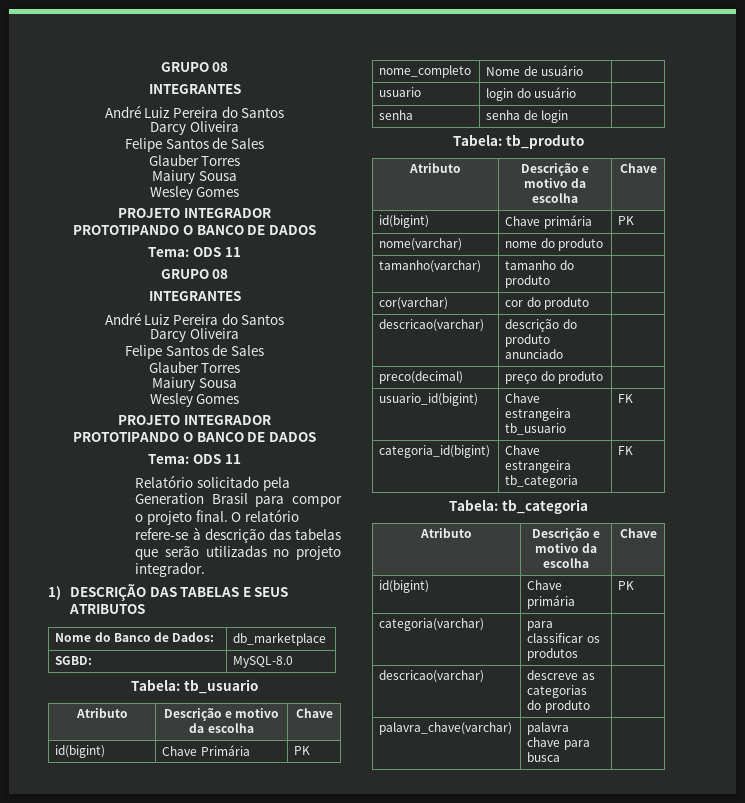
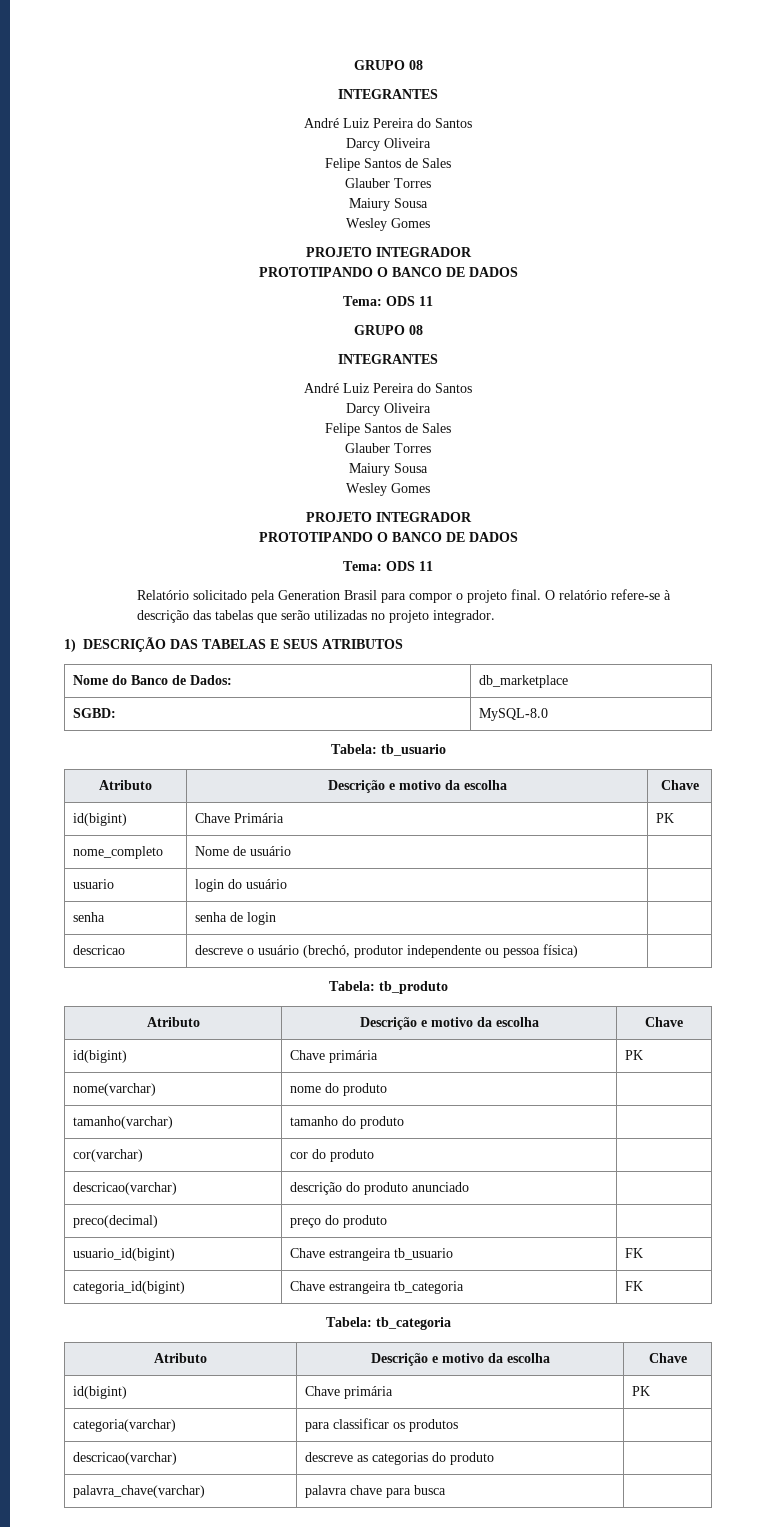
(568, 116) none -> [72,945,125,955] [194,944,578,958] // descricao | descreve o usuário (brechó, produtor independente ou pessoa física) |

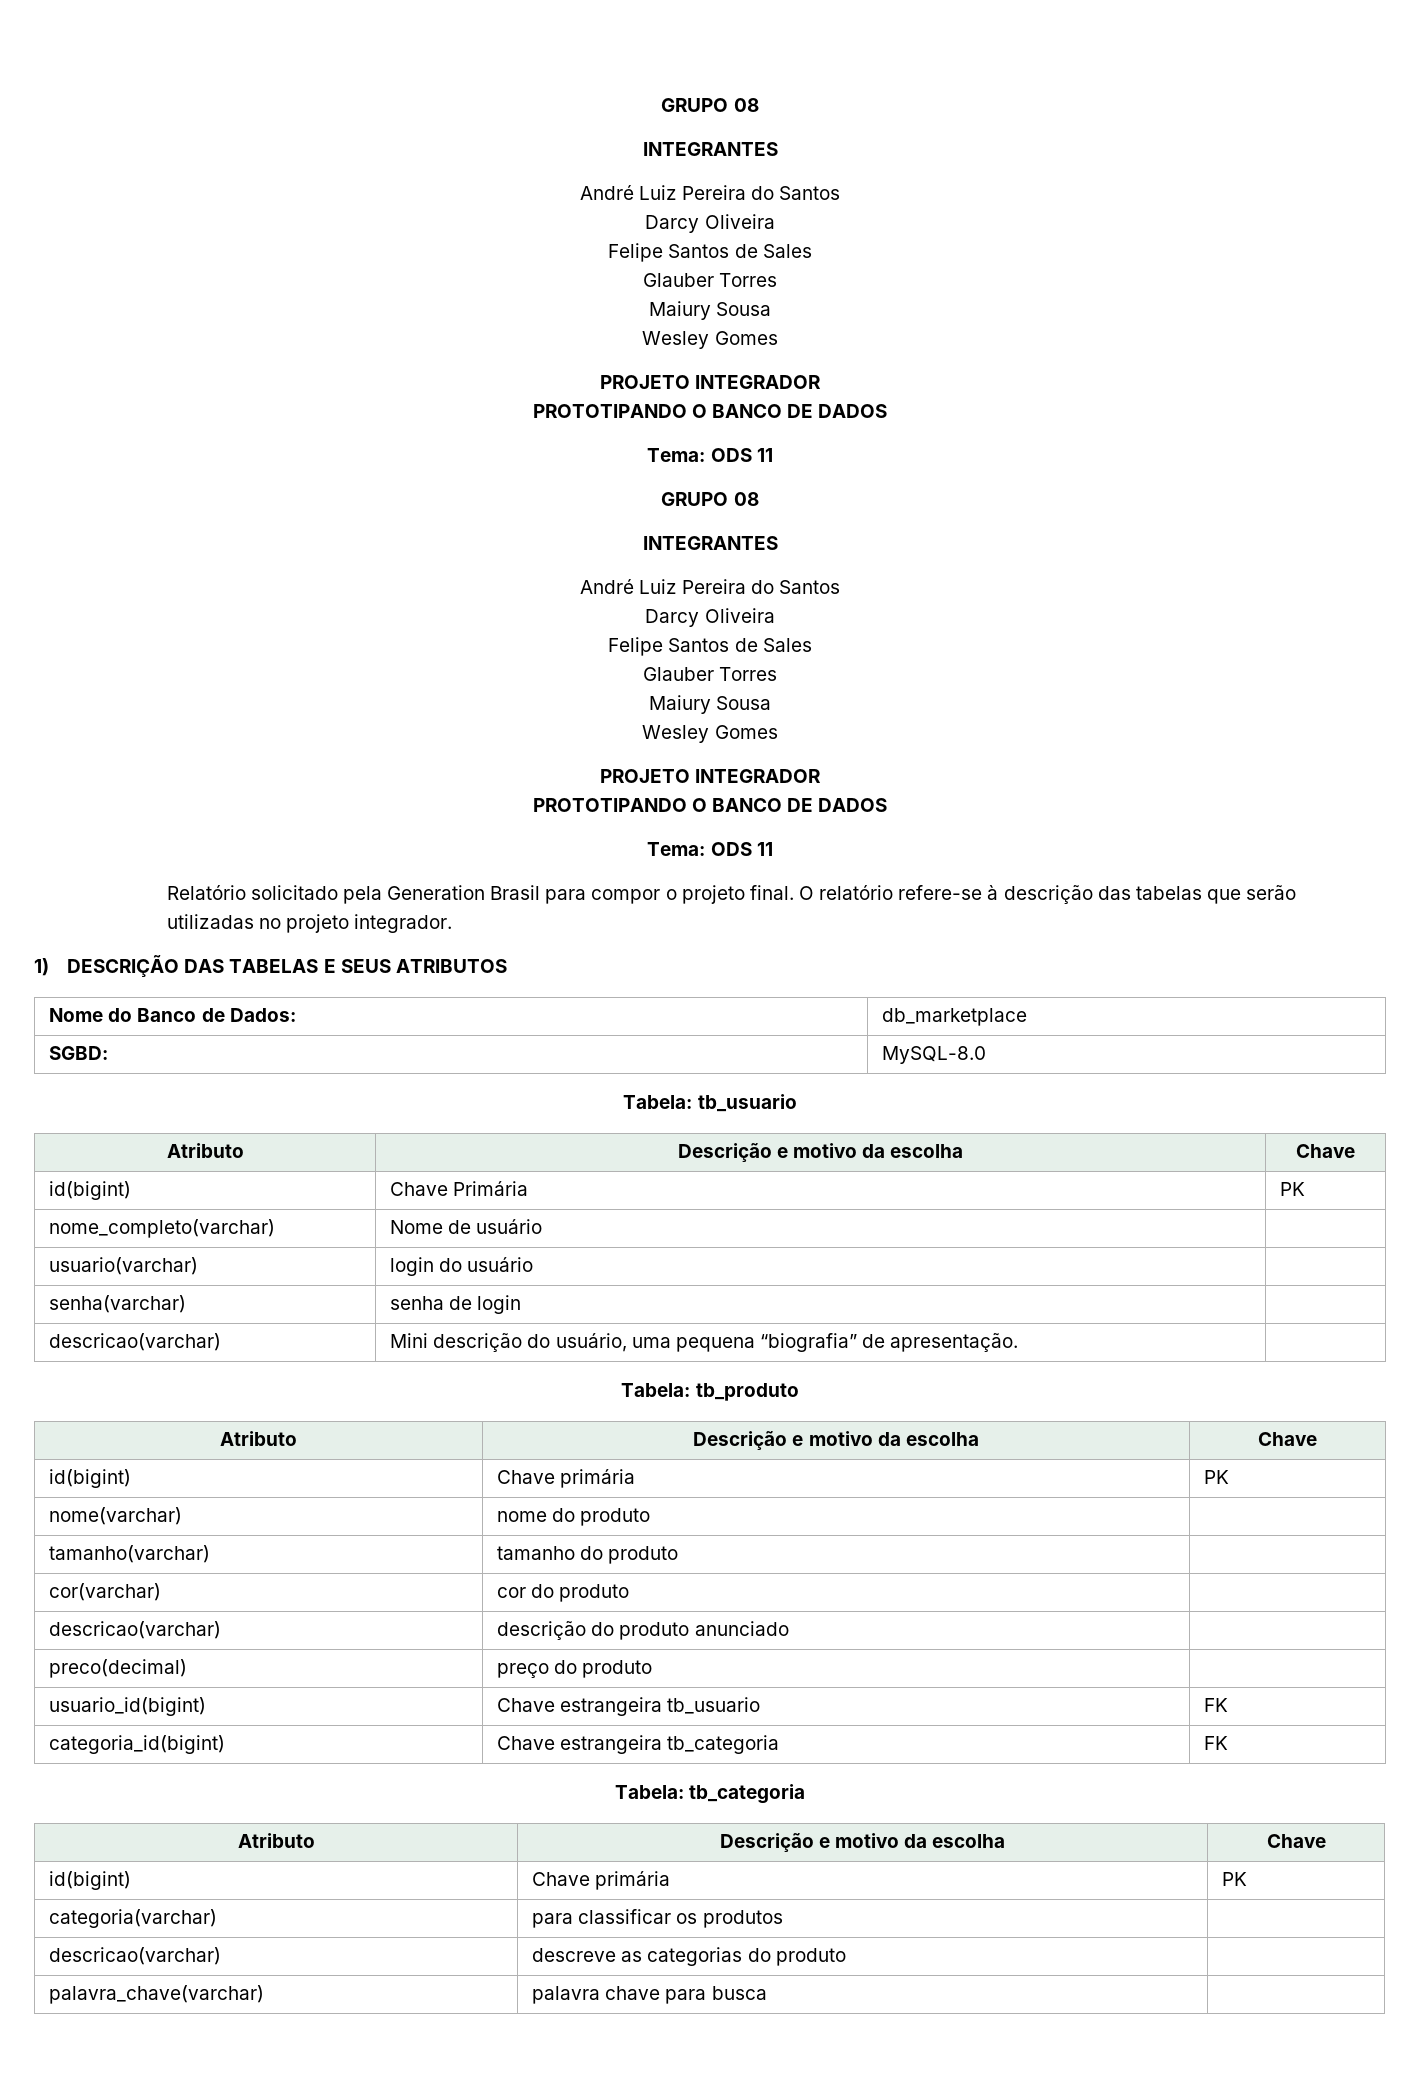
[72,846,163,859] nome_completo -> [49,1219,276,1238] nome_completo(varchar)
[72,879,114,889] usuario -> [49,1257,199,1275] usuario(varchar)
[72,912,105,922] senha -> [49,1295,187,1313] senha(varchar)
[72,945,125,955] [194,944,578,958] descricao | descreve o usuário (brechó, produtor independente ou pessoa física) -> [49,1333,222,1351] [390,1333,1019,1352] descricao(varchar) | Mini descrição do usuário, uma pequena “biografia” de apresentação.

